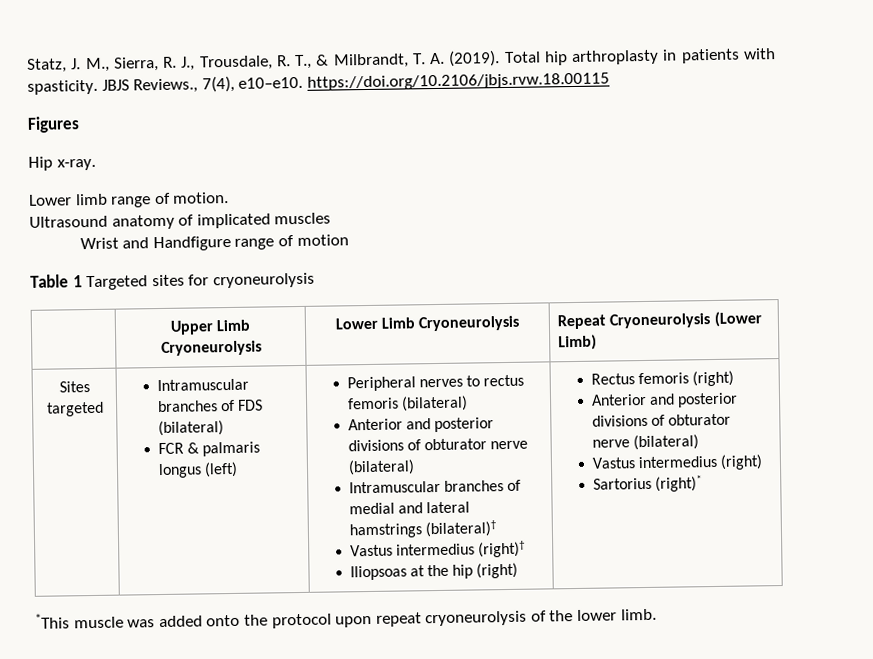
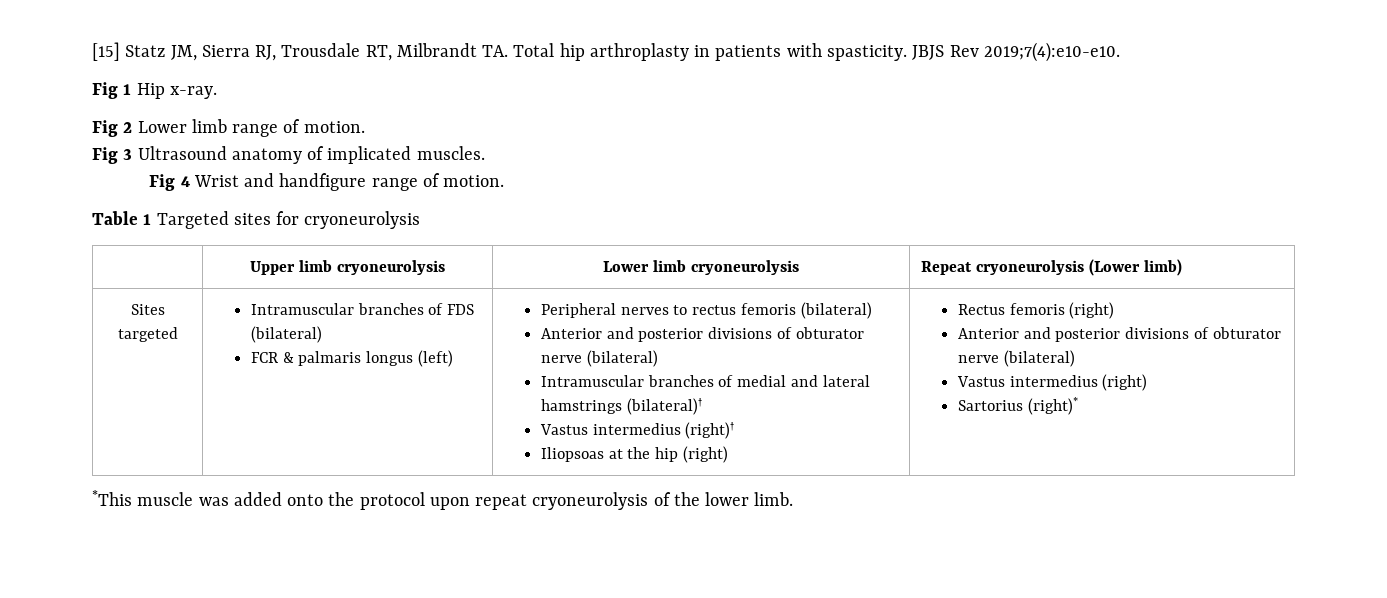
[27,50,501,73] Statz, J. M., Sierra, R. J., Trousdale, R. T., & Milbrandt, T. A. (2019). -> [92,42,509,61] [15] Statz JM, Sierra RJ, Trousdale RT, Milbrandt TA.
[133,72,610,94] [27,116,80,133] Reviews., 7(4), e10–e10. https://doi.org/10.2106/jbjs.rvw.18.00115 // Figures // -> [949,42,1120,62] [92,82,132,99] Rev 2019;7(4):e10-e10. // Fig 1
(96, 164) none -> [92,120,133,137] Fig 2
(230, 197) none -> [92,147,133,164] Fig 3
[274,212,332,225] muscles // -> [416,146,485,160] [149,174,190,191] muscles. // Fig 4
[152,234,349,252] Handfigure range of motion -> [279,173,505,191] handfigure range of motion.
[216,319,251,332] [160,340,262,357] [334,315,521,332] Limb Cryoneurolysis | Lower Limb Cryoneurolysis -> [299,260,445,275] [603,260,799,275] limb cryoneurolysis | Lower limb cryoneurolysis
[609,311,762,329] [558,334,598,351] Cryoneurolysis (Lower Limb) -> [976,259,1182,276] cryoneurolysis (Lower limb)

